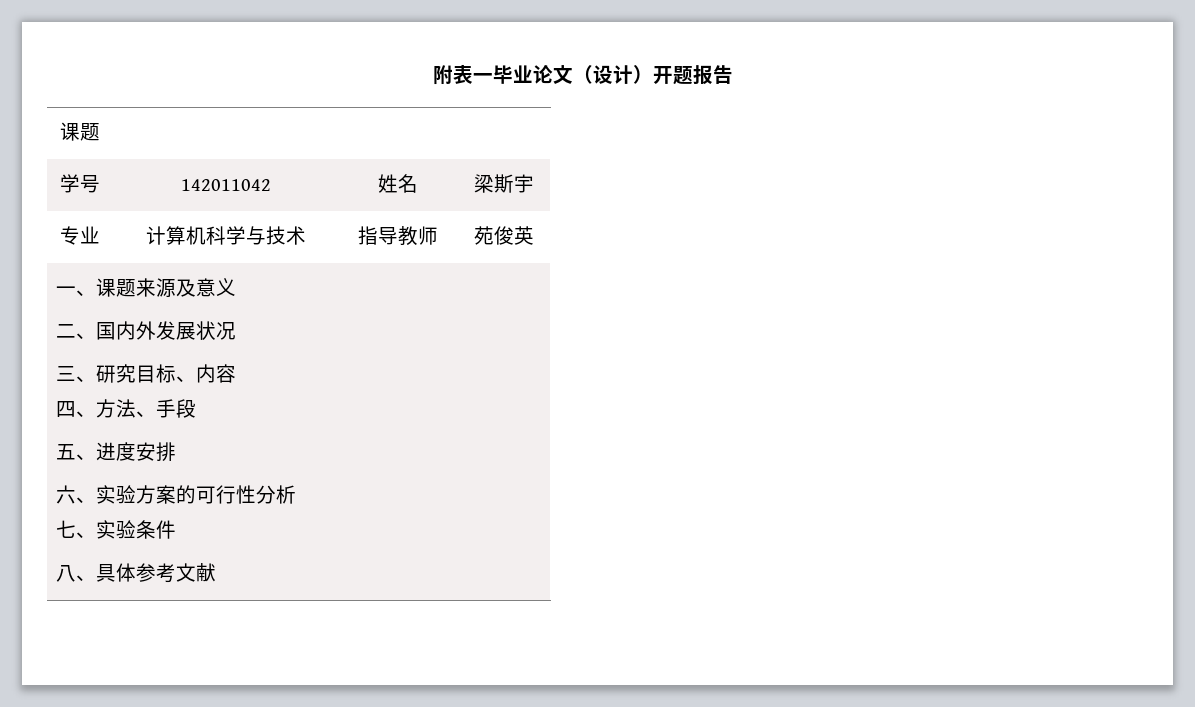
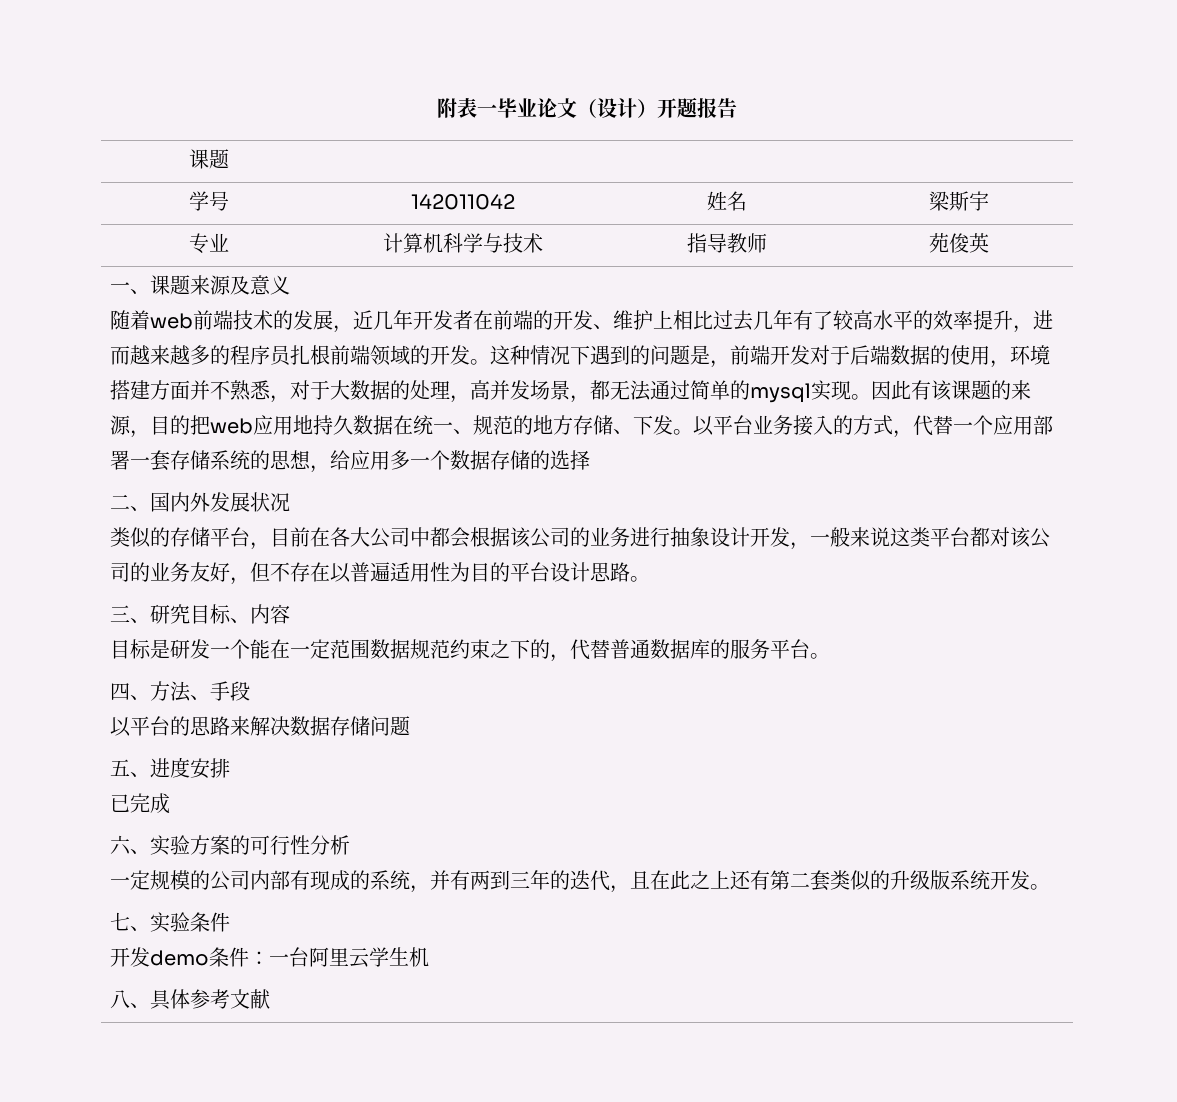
(236, 287) none -> [109,310,1053,333] [109,345,1050,368] [109,380,1031,403] [109,415,1053,438] [109,450,590,473] // 随着web前端技术的发展，近几年开发者在前端的开发、维护上相比过去几年有了较高水平的效率提升，进而越来越多的程序员扎根前端领域的开发。这种情况下遇到的问题是，前端开发对于后端数据的使用，环境搭建方面并不熟悉，对于大数据的处理，高并发场景，都无法通过简单的mysql实现。因此有该课题的来源，目的把web应用地持久数据在统一、规范的地方存储、下发。以平台业务接入的方式，代替一个应用部署一套存储系统的思想，给应用多一个数据存储的选择
(236, 331) none -> [109,527,1050,550] [109,562,650,585] // 类似的存储平台，目前在各大公司中都会根据该公司的业务进行抽象设计开发，一般来说这类平台都对该公司的业务友好，但不存在以普遍适用性为目的平台设计思路。
[55,399,196,418] 四、方法、手段 -> [109,639,830,662] [109,681,250,702] [109,716,410,737] 目标是研发一个能在一定范围数据规范约束之下的，代替普通数据库的服务平台。 // 四、方法、手段 // 以平台的思路来解决数据存储问题
(176, 452) none -> [109,793,170,814] // 已完成
[55,520,176,539] 七、实验条件 -> [109,870,1050,893] [109,912,230,933] [109,947,429,968] 一定规模的公司内部有现成的系统，并有两到三年的迭代，且在此之上还有第二套类似的升级版系统开发。 // 七、实验条件 // 开发demo条件：一台阿里云学生机

